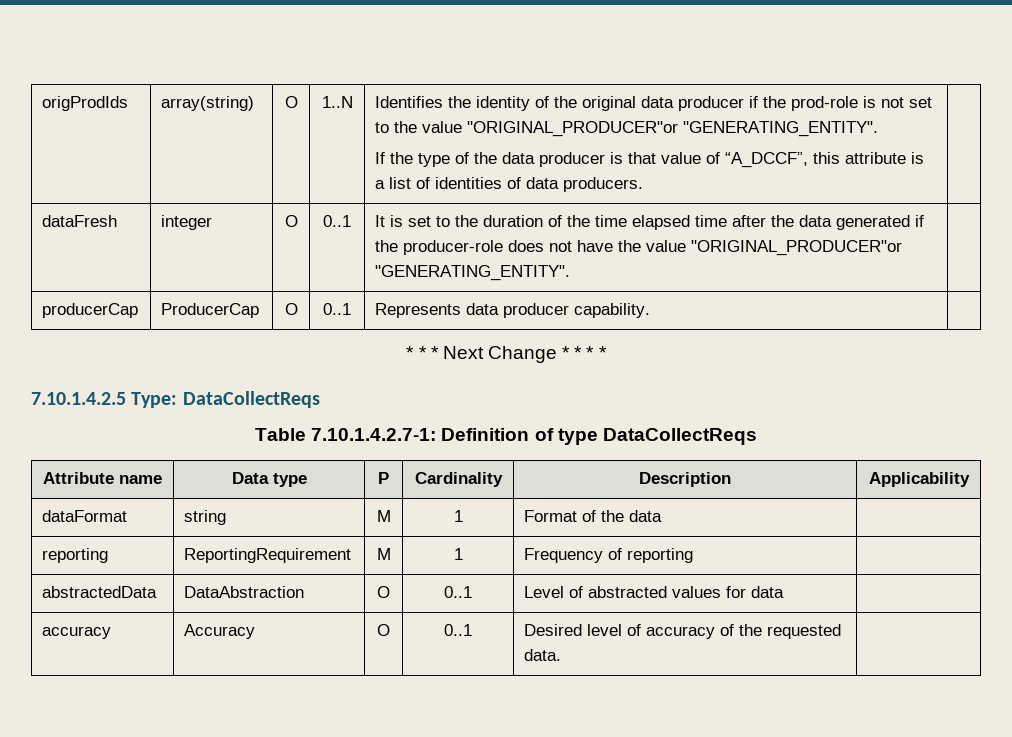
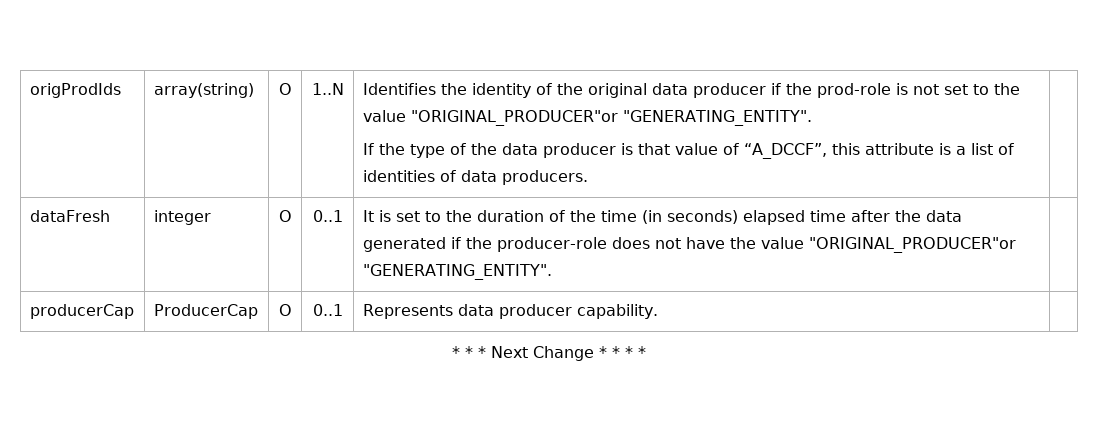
(628, 221) none -> [641,210,738,224] (in seconds)
[31,391,320,408] [255,428,757,445] [43,472,162,484] [231,472,307,487] [378,472,389,484] [414,472,503,487] [639,472,731,487] [868,472,970,487] [42,510,128,522] [184,510,227,525] [376,510,391,522] [453,510,463,522] [524,510,663,522] [42,548,109,563] [184,548,352,563] [376,548,391,560] [453,548,463,560] [524,548,694,563] [42,586,158,598] [184,586,305,598] [377,586,390,598] [444,586,472,598] [524,586,785,598] [42,626,112,639] [184,624,256,639] [377,624,390,636] [444,624,472,636] [524,624,842,639] [524,649,562,661] // 7.10.1.4.2.5 Type: DataCollectReqs // Table 7.10.1.4.2.7-1: Definition of type DataCollectReqs // Attribute name | Data type | P | Cardinality | Description | Applicability // dataFormat | string | M | 1 | Format of the data | // reporting | ReportingRequirement | M | 1 | Frequency of reporting | // abstractedData | DataAbstraction | O | 0..1 | Level of abstracted values for data | // accuracy | Accuracy | O | 0..1 | Desired level of accuracy of the requested data. | -> (646, 352) none

